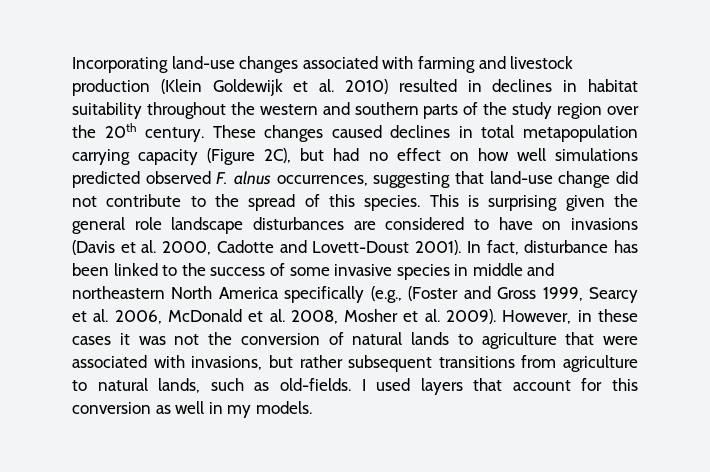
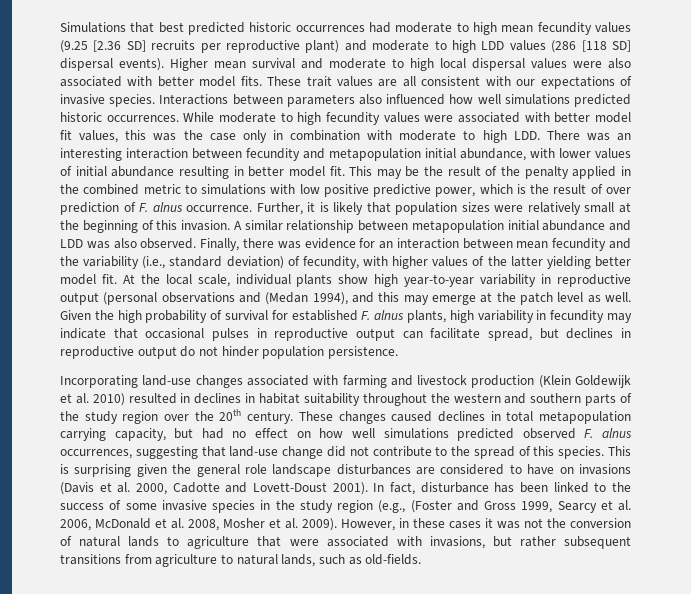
(72, 65) none -> [60,22,631,35] [60,40,631,53] [60,58,631,71] [60,76,633,89] [60,94,631,107] [60,112,631,125] [60,130,631,143] [60,148,631,161] [60,166,631,179] [60,184,631,197] [60,202,632,215] [60,220,631,233] [60,238,631,251] [60,256,632,269] [60,274,631,287] [60,292,631,305] [60,310,632,323] [60,328,631,341] [60,346,398,359] Simulations that best predicted historic occurrences had moderate to high mean fecundity values (9.25 [2.36 SD] recruits per reproductive plant) and moderate to high LDD values (286 [118 SD] dispersal events). Higher mean survival and moderate to high local dispersal values were also associated with better model fits. These trait values are all consistent with our expectations of invasive species. Interactions between parameters also influenced how well simulations predicted historic occurrences. While moderate to high fecundity values were associated with better model fit values, this was the case only in combination with moderate to high LDD. There was an interesting interaction between fecundity and metapopulation initial abundance, with lower values of initial abundance resulting in better model fit. This may be the result of the penalty applied in the combined metric to simulations with low positive predictive power, which is the result of over prediction of F. alnus occurrence. Further, it is likely that population sizes were relatively small at the beginning of this invasion. A similar relationship between metapopulation initial abundance and LDD was also observed. Finally, there was evidence for an interaction between mean fecundity and the variability (i.e., standard deviation) of fecundity, with higher values of the latter yielding better model fit. At the local scale, individual plants show high year-to-year variability in reproductive output (personal observations and (Medan 1994), and this may emerge at the patch level as well. Given the high probability of survival for established F. alnus plants, high variability in fecundity may indicate that occasional pulses in reproductive output can facilitate spread, but declines in reproductive output do not hinder population persistence. //
[138,148,292,165] capacity (Figure 2C), -> [114,428,166,441] capacity,
[472,263,555,276] [72,286,365,303] middle and northeastern North America specifically -> [275,500,373,513] the study region
[361,378,638,395] [72,401,312,418] I used layers that account for this conversion as well in my models. -> (422, 559) none

